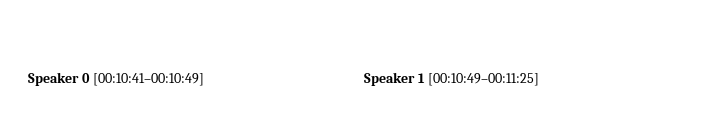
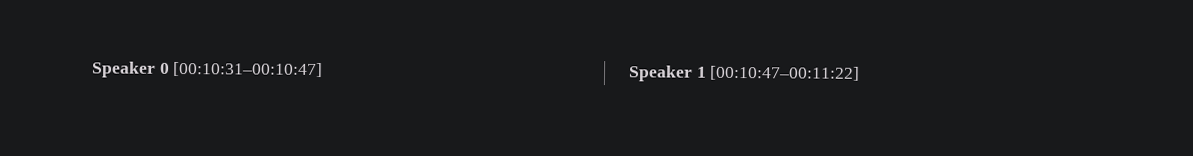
[92,73,204,86] [00:10:41–00:10:49] -> [173,61,324,78] [00:10:31–00:10:47]
[427,73,539,86] [00:10:49–00:11:25] -> [709,65,861,81] [00:10:47–00:11:22]

